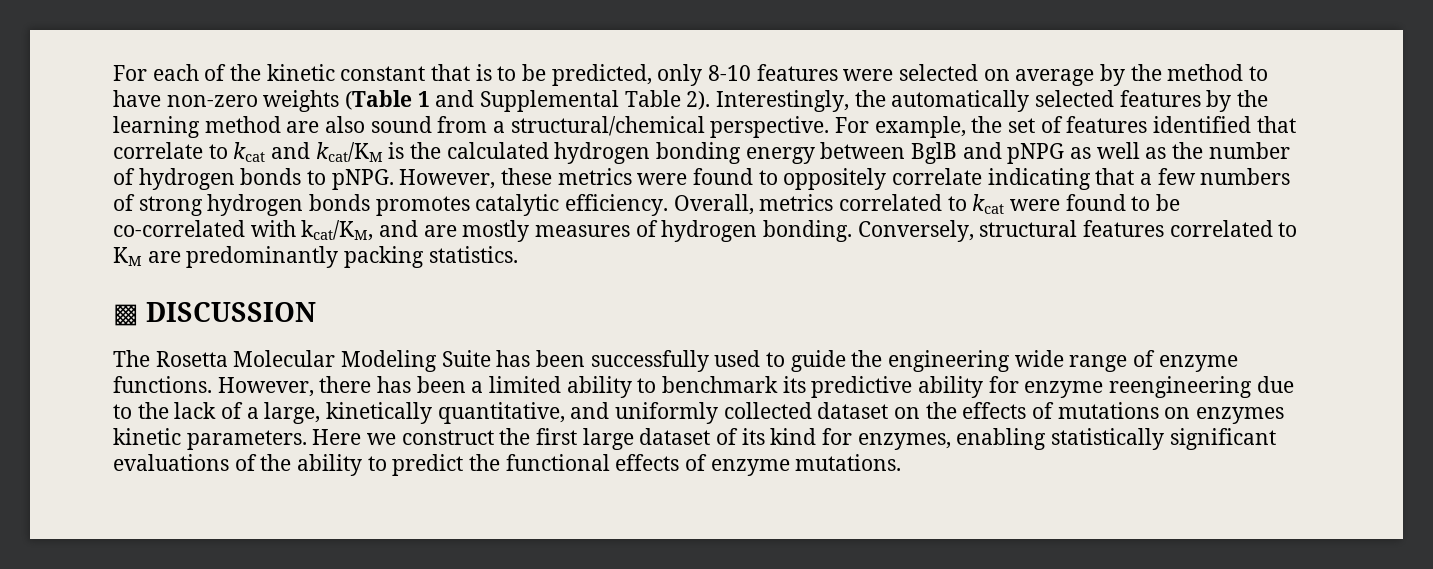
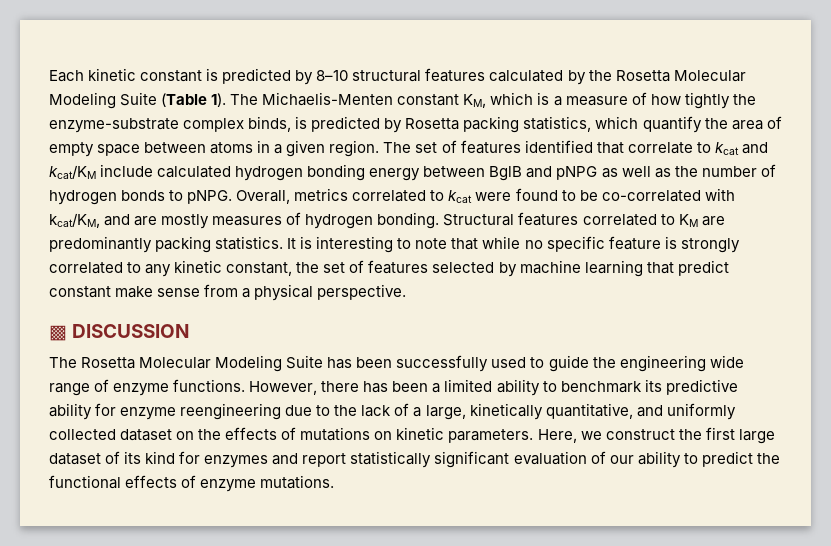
[113,64,1269,86] [113,90,1269,112] [113,116,1003,138] For each of the kinetic constant that is to be predicted, only 8-10 features were selected on average by the method to have non-zero weights (Table 1 and Supplemental Table 2). Interestingly, the automatically selected features by the learning method are also sound from a structural/chemical perspective. For example, the -> [49,68,746,85] [49,92,756,109] [49,116,782,133] [49,140,412,157] Each kinetic constant is predicted by 8–10 structural features calculated by the Rosetta Molecular Modeling Suite (Table 1). The Michaelis-Menten constant KM, which is a measure of how tightly the enzyme-substrate complex binds, is predicted by Rosetta packing statistics, which quantify the area of empty space between atoms in a given region. The
[388,142,442,159] is the -> [100,164,154,177] include
[399,168,1291,190] [113,194,669,216] However, these metrics were found to oppositely correlate indicating that a few numbers of strong hydrogen bonds promotes catalytic efficiency. -> (233, 197) none
[857,220,1078,242] Conversely, structural -> [443,214,515,226] Structural
(518, 254) none -> [287,236,740,253] [49,260,729,277] [49,284,407,301] It is interesting to note that while no specific feature is strongly correlated to any kinetic constant, the set of features selected by machine learning that predict constant make sense from a physical perspective.
[1196,407,1285,424] enzymes -> (393, 435) none
[312,429,362,445] Here -> [537,429,577,443] Here,
[857,428,1276,450] [113,454,292,471] enzymes, enabling statistically significant evaluations of the -> [204,451,634,468] enzymes and report statistically significant evaluation of our

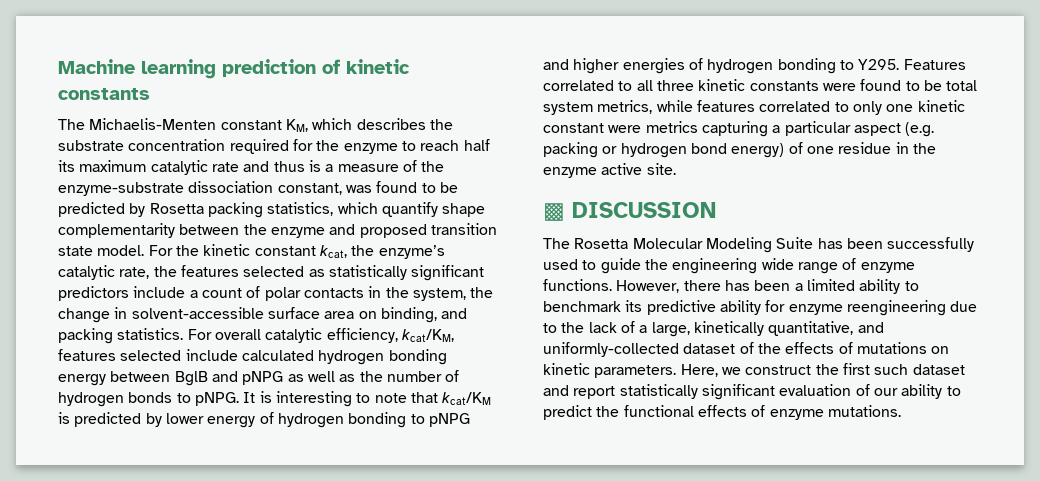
[49,68,746,85] [49,92,227,109] Each kinetic constant is predicted by 8–10 structural features calculated by the Rosetta Molecular Modeling Suite (Table 1). -> [58,59,410,79] [58,88,150,100] Machine learning prediction of kinetic constants //
[537,92,756,109] [49,116,308,133] is a measure of how tightly the enzyme-substrate complex binds, is -> [356,118,453,130] [58,139,490,154] [58,160,445,175] [58,181,458,196] describes the substrate concentration required for the enzyme to reach half its maximum catalytic rate and thus is a measure of the enzyme-substrate dissociation constant, was found to be
[704,116,782,130] [49,140,768,157] [49,165,96,179] the area of empty space between atoms in a given region. The set of features identified that correlate to kcat and kcat/KM -> [442,203,486,217] [58,223,497,238] [58,244,445,259] [58,265,485,281] [58,286,494,301] [58,307,468,323] [58,328,454,344] [58,349,182,361] shape complementarity between the enzyme and proposed transition state model. For the kinetic constant kcat, the enzyme’s catalytic rate, the features selected as statistically significant predictors include a count of polar contacts in the system, the change in solvent-accessible surface area on binding, and packing statistics. For overall catalytic efficiency, kcat/KM, features selected
[236,188,735,204] [49,212,725,229] [49,236,284,253] Overall, metrics correlated to kcat were found to be co-correlated with kcat/KM, and are mostly measures of hydrogen bonding. Structural features correlated to KM are predominantly packing statistics. -> (239, 399) none
[482,236,740,253] [49,260,729,277] [49,284,407,301] while no specific feature is strongly correlated to any kinetic constant, the set of features selected by machine learning that predict constant make sense from a physical perspective. -> [442,392,492,405] [58,412,470,428] [543,58,966,74] [543,79,978,91] [543,100,965,115] [543,121,935,137] [543,142,936,158] [543,163,676,178] kcat/KM is predicted by lower energy of hydrogen bonding to pNPG and higher energies of hydrogen bonding to Y295. Features correlated to all three kinetic constants were found to be total system metrics, while features correlated to only one kinetic constant were metrics capturing a particular aspect (e.g. packing or hydrogen bond energy) of one residue in the enzyme active site.
[666,403,736,420] [49,429,195,441] uniformly collected dataset on -> [543,342,754,357] uniformly-collected dataset of
[738,429,775,444] [49,451,269,468] large dataset of its kind for enzymes -> [874,364,965,375] such dataset

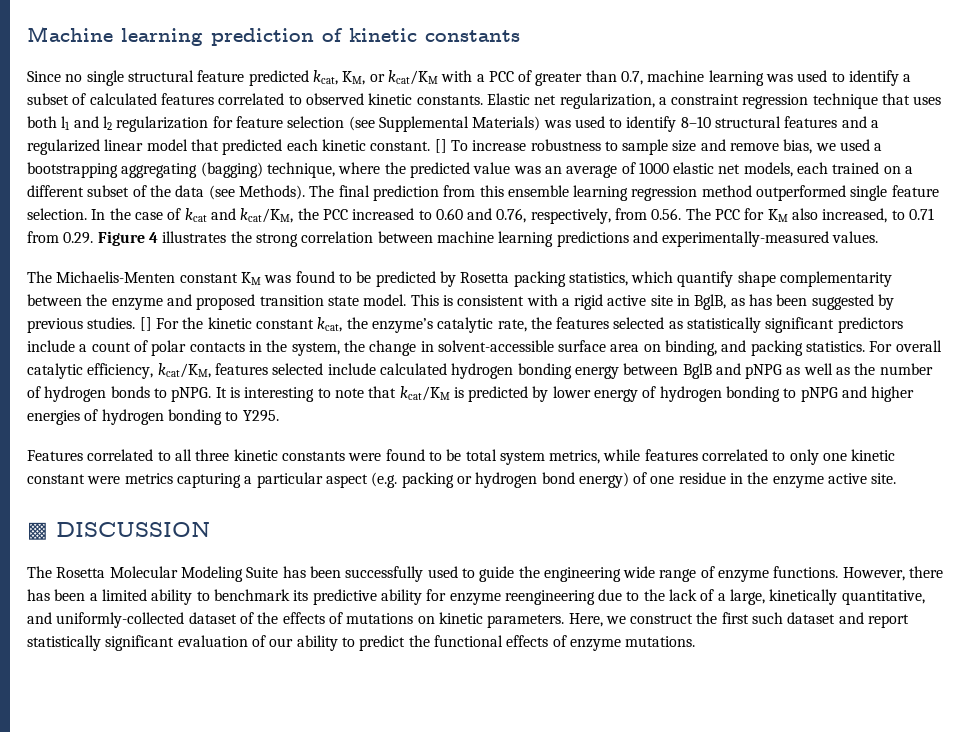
[58,118,453,132] [58,139,490,154] [58,160,445,175] [58,181,342,196] The Michaelis-Menten constant KM, which describes the substrate concentration required for the enzyme to reach half its maximum catalytic rate and thus is a measure of the enzyme-substrate dissociation constant, -> [27,70,912,86] [27,93,942,109] [27,116,880,132] [27,139,883,155] [27,162,914,178] [27,185,939,201] [27,208,935,224] [27,231,879,247] [27,271,261,285] Since no single structural feature predicted kcat, KM, or kcat/KM with a PCC of greater than 0.7, machine learning was used to identify a subset of calculated features correlated to observed kinetic constants. Elastic net regularization, a constraint regression technique that uses both l1 and l2 regularization for feature selection (see Supplemental Materials) was used to identify 8–10 structural features and a regularized linear model that predicted each kinetic constant. [] To increase robustness to sample size and remove bias, we used a bootstrapping aggregating (bagging) technique, where the predicted value was an average of 1000 elastic net models, each trained on a different subset of the data (see Methods). The final prediction from this ensemble learning regression method outperformed single feature selection. In the case of kcat and kcat/KM, the PCC increased to 0.60 and 0.76, respectively, from 0.56. The PCC for KM also increased, to 0.71 from 0.29. Figure 4 illustrates the strong correlation between machine learning predictions and experimentally-measured values. // The Michaelis-Menten constant KM
(145, 250) none -> [410,294,895,310] [27,317,152,333] This is consistent with a rigid active site in BglB, as has been suggested by previous studies. []
(900, 64) none -> (279, 416) //

